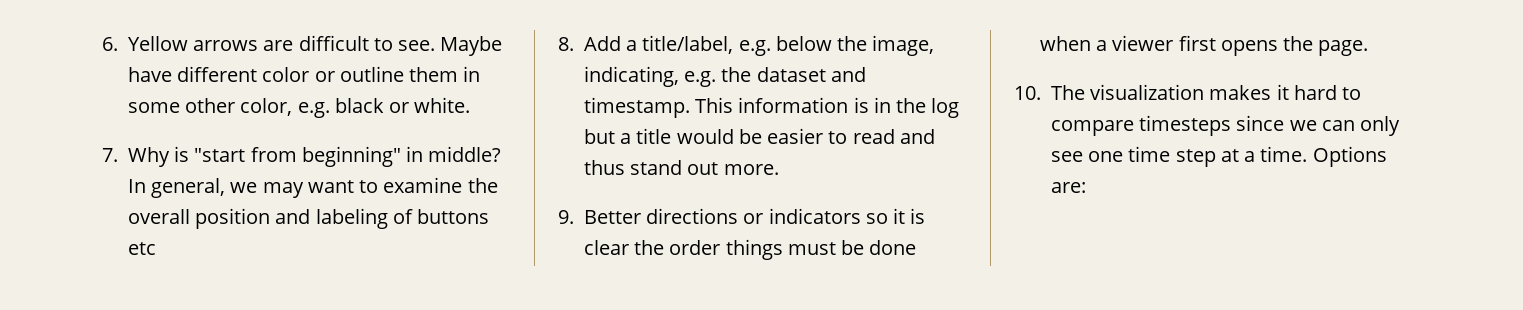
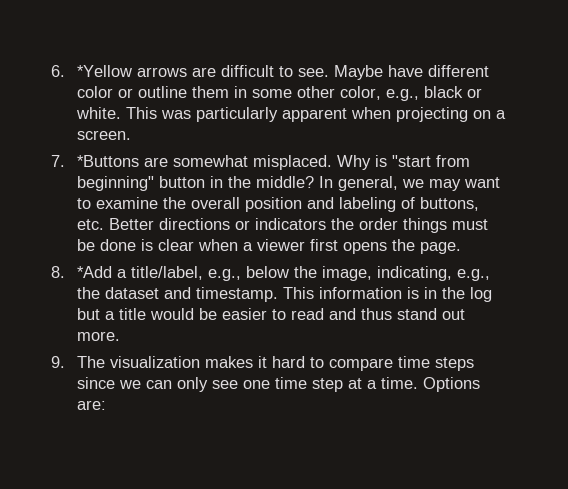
[127,36,188,51] Yellow -> [76,65,132,77] *Yellow
[297,102,330,118] e.g. -> [385,89,419,101] e.g.,
[102,148,118,162] // 7. -> [125,107,506,122] [76,130,131,140] [51,155,332,170] This was particularly apparent when projecting on a screen. // 7. *Buttons are somewhat misplaced.
[406,146,424,162] in -> [158,176,251,188] button in the
[417,209,490,224] [127,242,156,255] buttons etc -> [419,197,479,211] [76,218,488,233] [76,239,461,254] buttons, etc. Better directions or indicators the order things must be done is clear when a viewer first opens the page.
[583,36,621,51] Add -> [76,266,112,278] *Add
[738,40,771,56] e.g. -> [207,269,241,281] e.g.,
[684,71,717,87] e.g. -> [456,269,490,281] e.g.,
[583,208,926,224] [583,239,917,260] [1039,35,1369,56] [1014,86,1041,100] Better directions or indicators so it is clear the order things must be done when a viewer first opens the page. // 10. -> (65, 362) none
[1139,115,1232,136] timesteps -> [397,356,474,371] time steps

